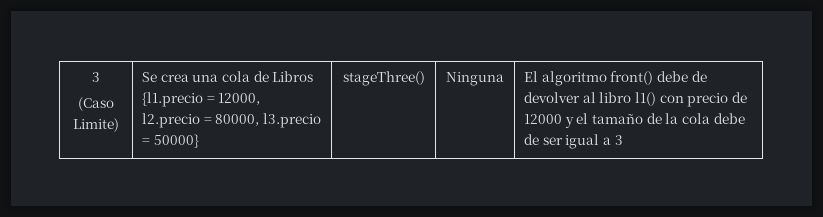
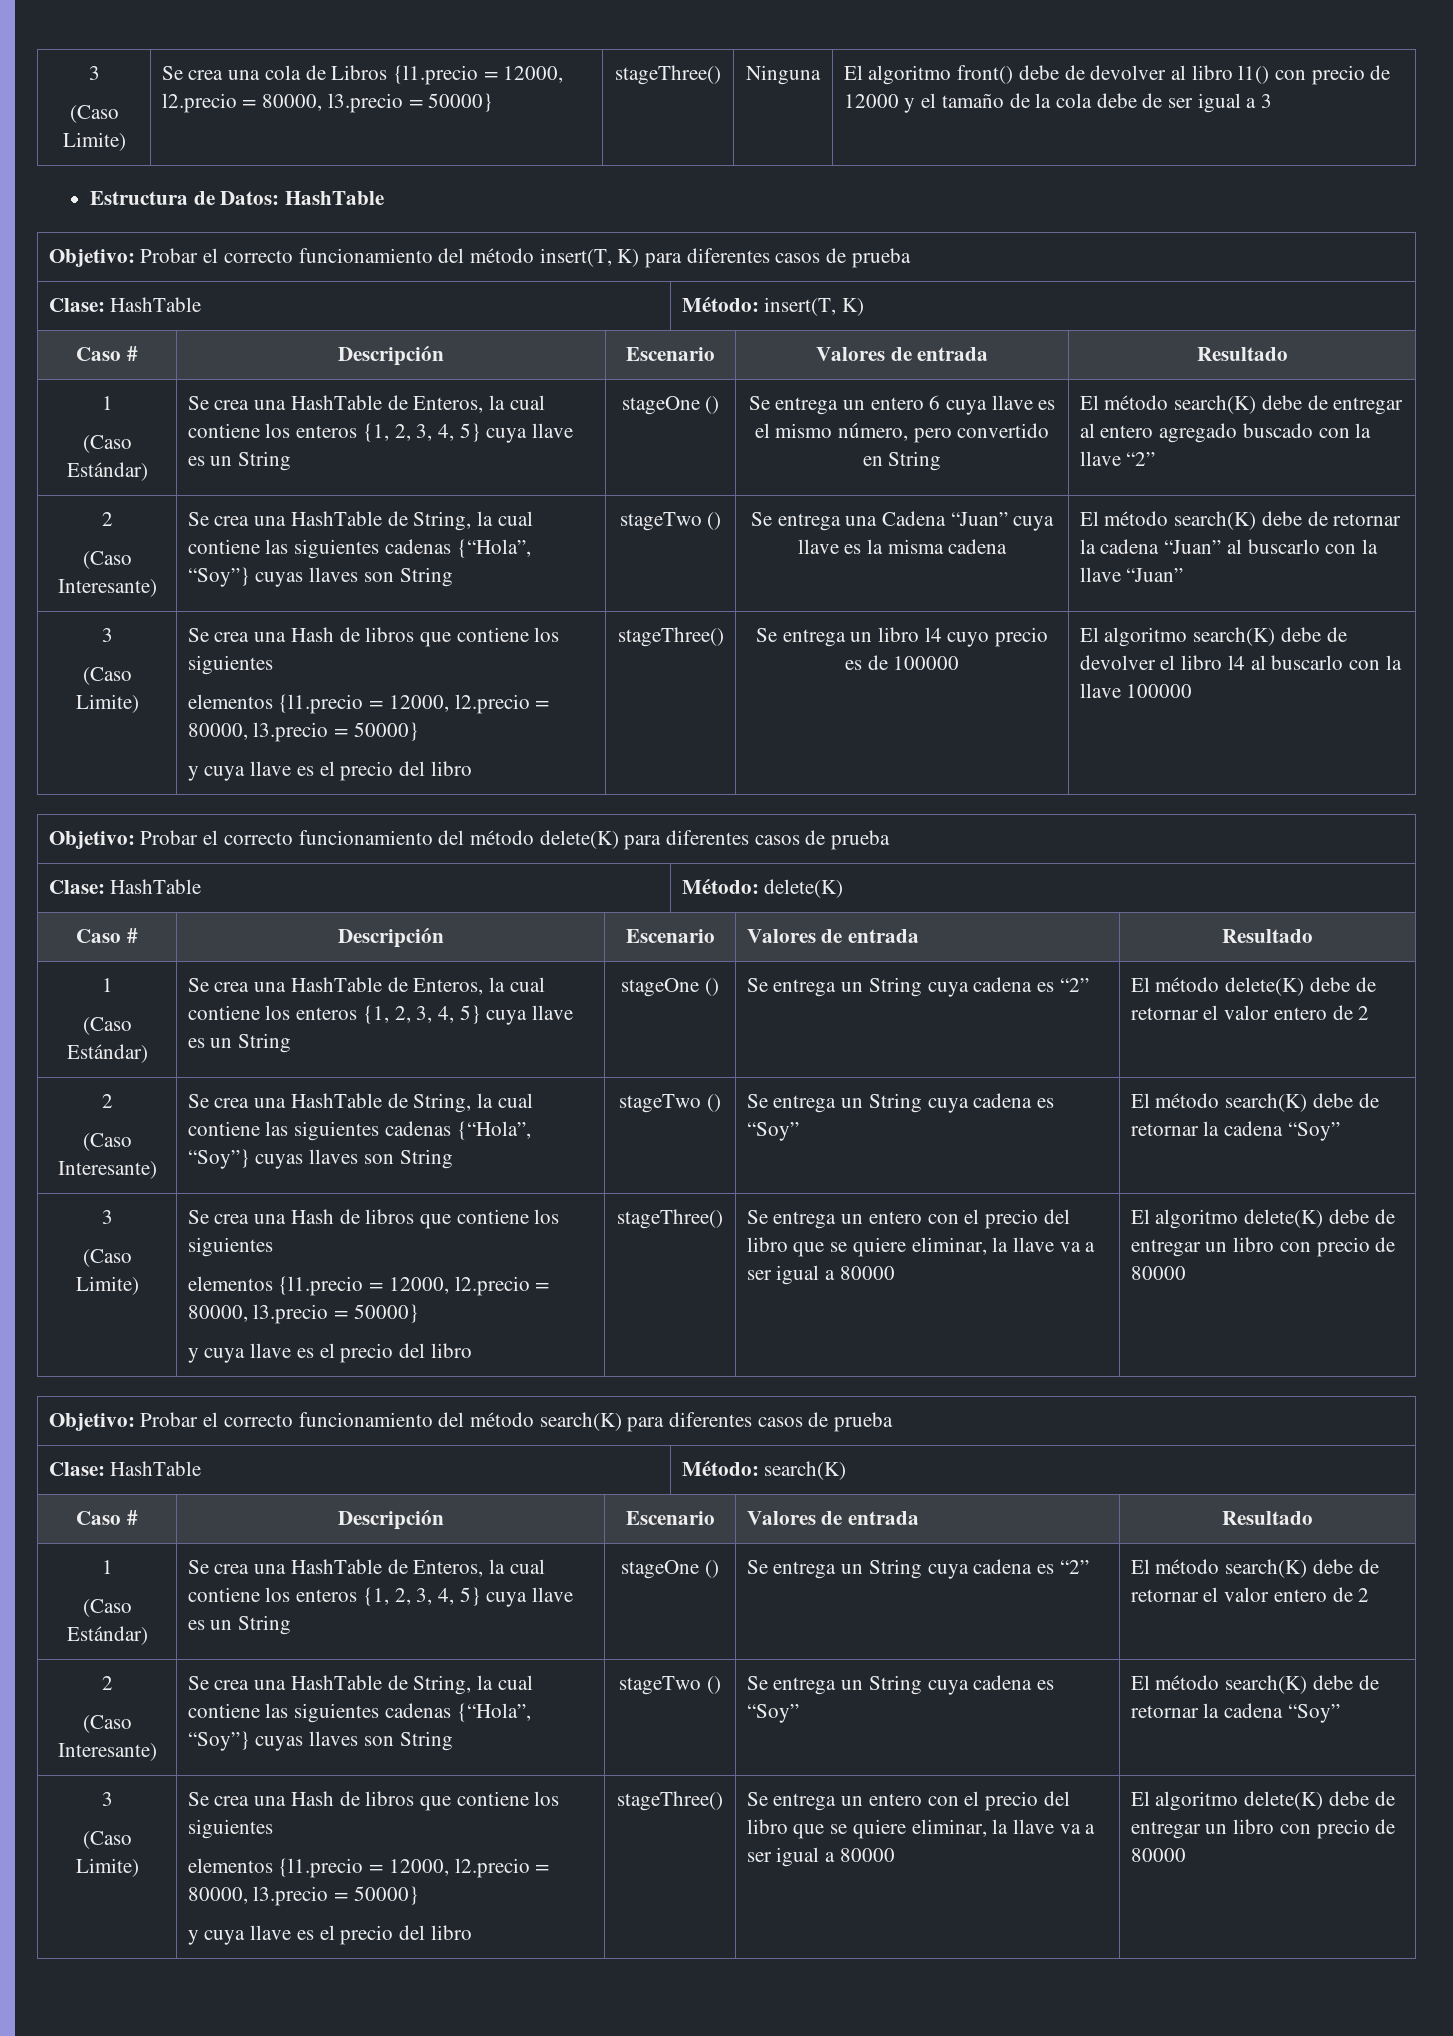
(623, 140) none -> [89,191,384,205] [48,248,911,268] [48,297,202,312] [681,296,865,316] [76,346,138,361] [338,345,445,366] [626,347,715,361] [815,347,989,361] [1196,347,1288,361] [101,396,113,410] [82,435,132,453] [66,462,148,481] [187,395,545,413] [187,423,573,443] [187,451,292,471] [621,396,720,415] [748,395,1056,415] [754,423,1050,443] [862,451,942,471] [1079,395,1404,415] [1079,423,1372,443] [1079,451,1156,466] [101,512,113,526] [82,551,132,569] [57,579,157,597] [187,511,533,531] [187,539,531,559] [187,567,453,587] [619,512,722,531] [750,511,1055,531] [797,539,1008,554] [1079,511,1402,530] [1079,539,1378,554] [1079,567,1184,582] [101,628,113,642] [82,667,132,685] [75,694,139,713] [187,627,560,647] [187,655,273,675] [187,694,550,714] [187,722,419,742] [187,761,472,781] [617,627,724,647] [755,627,1049,647] [844,655,960,670] [1079,627,1347,647] [1079,655,1402,670] [1079,683,1193,698] [48,830,890,850] [48,879,202,894] [681,878,844,898] [76,928,138,943] [337,927,444,948] [625,929,715,943] [746,929,920,943] [1222,929,1313,943] [101,978,113,992] [82,1017,132,1035] [66,1044,148,1063] [187,977,545,995] [187,1005,573,1025] [187,1033,292,1053] [621,978,719,997] [746,977,1089,997] [1130,977,1376,996] [1130,1005,1370,1020] [101,1094,113,1108] [82,1133,132,1151] [57,1161,157,1179] [187,1093,533,1113] [187,1121,531,1141] [187,1149,453,1169] [619,1094,721,1113] [746,1093,1054,1113] [746,1122,799,1141] [1130,1093,1379,1112] [1130,1121,1340,1141] [101,1210,113,1224] [82,1249,132,1267] [75,1276,139,1295] [187,1209,560,1229] [187,1237,273,1257] [187,1276,550,1296] [187,1304,419,1324] [187,1343,472,1363] [617,1209,723,1229] [746,1209,1070,1229] [746,1237,1096,1257] [746,1265,895,1285] [1130,1209,1395,1229] [1130,1237,1396,1257] [1130,1266,1186,1280] [48,1412,893,1432] [48,1461,202,1476] [681,1460,847,1480] [76,1510,138,1525] [337,1509,444,1530] [625,1511,715,1525] [746,1511,920,1525] [1222,1511,1313,1525] [101,1560,113,1574] [82,1599,132,1617] [66,1626,148,1645] [187,1559,545,1577] [187,1587,573,1607] [187,1615,292,1635] [621,1560,719,1579] [746,1559,1089,1579] [1130,1559,1379,1578] [1130,1587,1370,1602] [101,1676,113,1690] [82,1715,132,1733] [57,1743,157,1761] [187,1675,533,1695] [187,1703,531,1723] [187,1731,453,1751] [619,1676,721,1695] [746,1675,1054,1695] [746,1704,799,1723] [1130,1675,1379,1694] [1130,1703,1340,1723] [101,1792,113,1806] [82,1831,132,1849] [75,1858,139,1877] [187,1791,560,1811] [187,1819,273,1839] [187,1858,550,1878] [187,1886,419,1906] [187,1925,472,1945] [617,1791,723,1811] [746,1791,1070,1811] [746,1819,1096,1839] [746,1847,895,1867] [1130,1791,1395,1811] [1130,1819,1396,1839] [1130,1848,1186,1862] // Estructura de Datos: HashTable // Objetivo: Probar el correcto funcionamiento del método insert(T, K) para diferentes casos de prueba // Clase: HashTable | Método: insert(T, K) // Caso # | Descripción | Escenario | Valores de entrada | Resultado // 1 // (Caso Estándar) | Se crea una HashTable de Enteros, la cual contiene los enteros {1, 2, 3, 4, 5} cuya llave es un String | stageOne () | Se entrega un entero 6 cuya llave es el mismo número, pero convertido en String | El método search(K) debe de entregar al entero agregado buscado con la llave “2” // 2 // (Caso Interesante) | Se crea una HashTable de String, la cual contiene las siguientes cadenas {“Hola”, “Soy”} cuyas llaves son String | stageTwo () | Se entrega una Cadena “Juan” cuya llave es la misma cadena | El método search(K) debe de retornar la cadena “Juan” al buscarlo con la llave “Juan” // 3 // (Caso Limite) | Se crea una Hash de libros que contiene los siguientes // elementos {l1.precio = 12000, l2.precio = 80000, l3.precio = 50000} // y cuya llave es el precio del libro | stageThree() | Se entrega un libro l4 cuyo precio es de 100000 | El algoritmo search(K) debe de devolver el libro l4 al buscarlo con la llave 100000 // Objetivo: Probar el correcto funcionamiento del método delete(K) para diferentes casos de prueba // Clase: HashTable | Método: delete(K) // Caso # | Descripción | Escenario | Valores de entrada | Resultado // 1 // (Caso Estándar) | Se crea una HashTable de Enteros, la cual contiene los enteros {1, 2, 3, 4, 5} cuya llave es un String | stageOne () | Se entrega un String cuya cadena es “2” | El método delete(K) debe de retornar el valor entero de 2 // 2 // (Caso Interesante) | Se crea una HashTable de String, la cual contiene las siguientes cadenas {“Hola”, “Soy”} cuyas llaves son String | stageTwo () | Se entrega un String cuya cadena es “Soy” | El método search(K) debe de retornar la cadena “Soy” // 3 // (Caso Limite) | Se crea una Hash de libros que contiene los siguientes // elementos {l1.precio = 12000, l2.precio = 80000, l3.precio = 50000} // y cuya llave es el precio del libro | stageThree() | Se entrega un entero con el precio del libro que se quiere eliminar, la llave va a ser igual a 80000 | El algoritmo delete(K) debe de entregar un libro con precio de 80000 // Objetivo: Probar el correcto funcionamiento del método search(K) para diferentes casos de prueba // Clase: HashTable | Método: search(K) // Caso # | Descripción | Escenario | Valores de entrada | Resultado // 1 // (Caso Estándar) | Se crea una HashTable de Enteros, la cual contiene los enteros {1, 2, 3, 4, 5} cuya llave es un String | stageOne () | Se entrega un String cuya cadena es “2” | El método search(K) debe de retornar el valor entero de 2 // 2 // (Caso Interesante) | Se crea una HashTable de String, la cual contiene las siguientes cadenas {“Hola”, “Soy”} cuyas llaves son String | stageTwo () | Se entrega un String cuya cadena es “Soy” | El método search(K) debe de retornar la cadena “Soy” // 3 // (Caso Limite) | Se crea una Hash de libros que contiene los siguientes // elementos {l1.precio = 12000, l2.precio = 80000, l3.precio = 50000} // y cuya llave es el precio del libro | stageThree() | Se entrega un entero con el precio del libro que se quiere eliminar, la llave va a ser igual a 80000 | El algoritmo delete(K) debe de entregar un libro con precio de 80000

